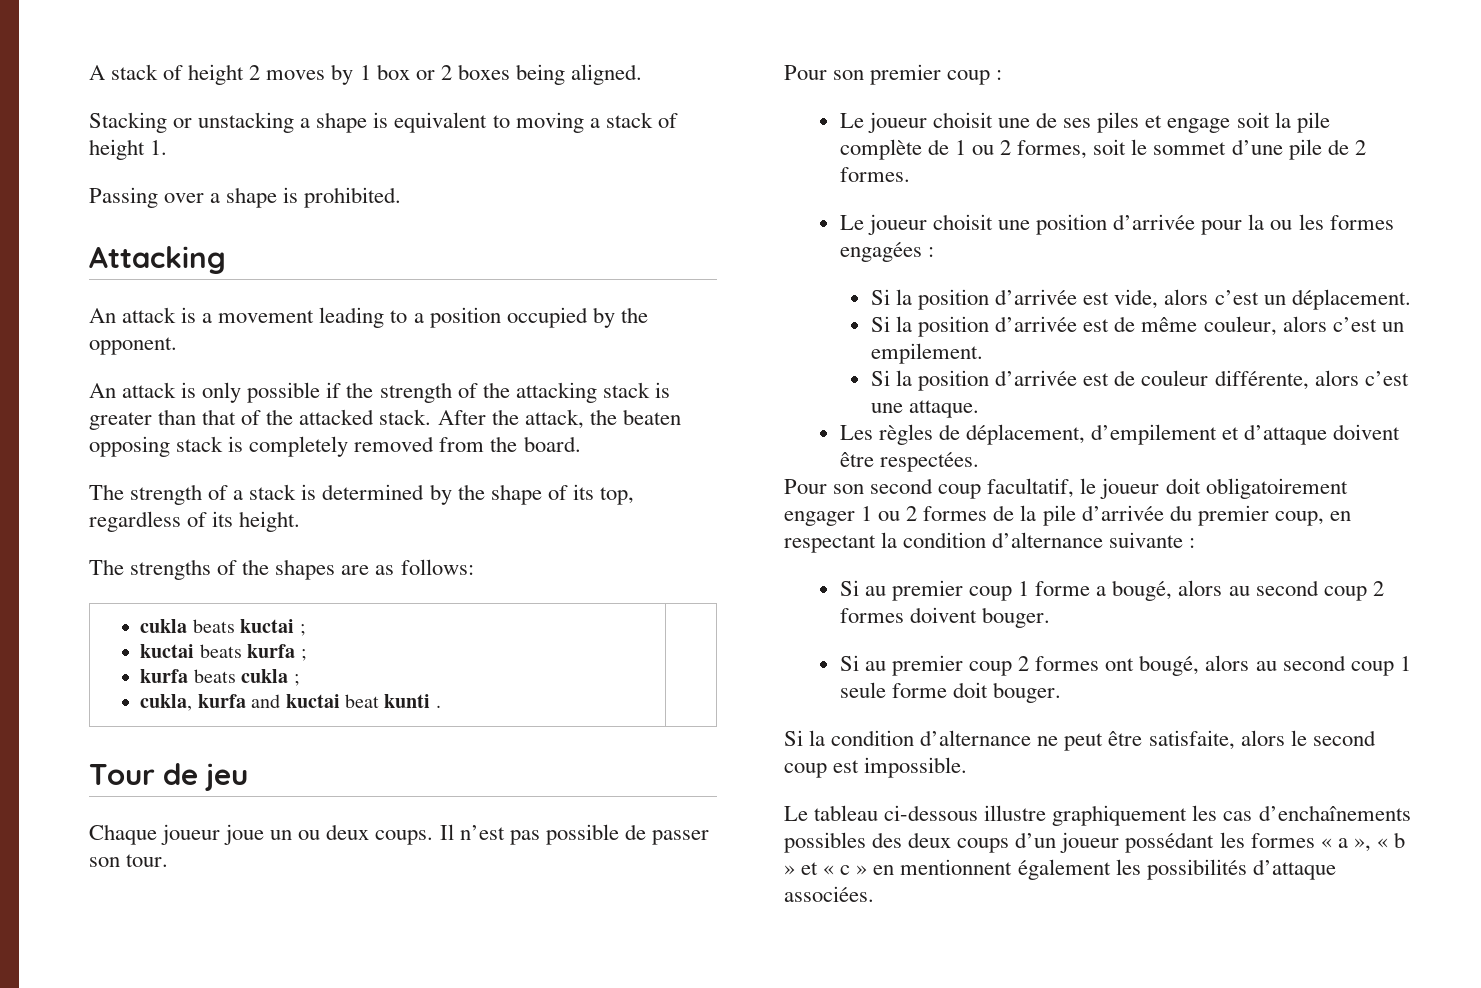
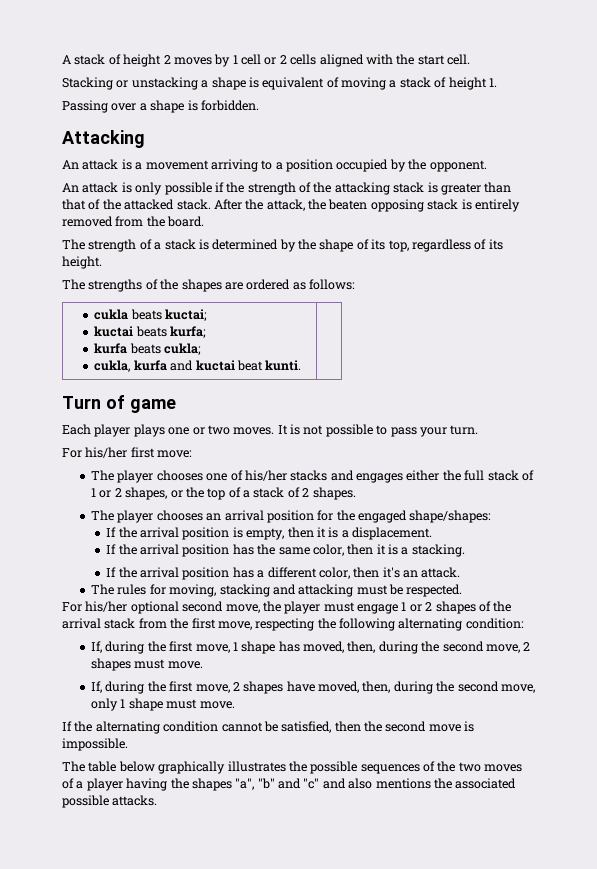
[376,64,642,85] box or 2 boxes being aligned. -> [241,54,470,67] cell or 2 cells aligned with the start cell.
[492,115,510,128] to -> [326,77,339,88] of
[304,187,402,208] prohibited. -> [200,100,259,111] forbidden.
[319,307,385,328] leading -> [210,159,258,172] arriving
[249,436,349,457] completely -> [474,199,520,212] entirely
(370, 570) none -> [246,279,291,290] ordered
[240,619,306,636] kuctai ; -> [165,309,208,321] kuctai;
[247,644,307,661] kurfa ; -> [170,326,207,338] kurfa;
[241,669,300,686] cukla ; -> [164,343,202,355] cukla;
[384,694,441,708] [89,763,248,791] [89,824,709,845] [89,854,169,867] [784,64,1003,85] [839,112,1330,133] [839,139,1366,160] [839,167,910,182] [839,214,1394,235] [839,242,934,262] [871,289,1411,310] [871,316,1404,337] [871,343,984,364] [871,370,1409,391] [871,400,980,418] [839,424,1401,445] [839,452,979,472] [784,478,1348,499] [784,505,1351,526] [784,532,1196,553] [839,580,1384,601] [839,607,1051,628] [839,655,1411,676] [839,682,1062,703] [784,730,1376,751] [784,757,968,778] [784,805,1411,826] [784,832,1405,853] [784,859,1336,880] [784,886,874,902] kunti . | // Tour de jeu // Chaque joueur joue un ou deux coups. Il n’est pas possible de passer son tour. // Pour son premier coup : // Le joueur choisit une de ses piles et engage soit la pile complète de 1 ou 2 formes, soit le sommet d’une pile de 2 formes. // Le joueur choisit une position d’arrivée pour la ou les formes engagées : // Si la position d’arrivée est vide, alors c’est un déplacement. // Si la position d’arrivée est de même couleur, alors c’est un empilement. // Si la position d’arrivée est de couleur différente, alors c’est une attaque. // Les règles de déplacement, d’empilement et d’attaque doivent être respectées. // Pour son second coup facultatif, le joueur doit obligatoirement engager 1 ou 2 formes de la pile d’arrivée du premier coup, en respectant la condition d’alternance suivante : // Si au premier coup 1 forme a bougé, alors au second coup 2 formes doivent bouger. // Si au premier coup 2 formes ont bougé, alors au second coup 1 seule forme doit bouger. // Si la condition d’alternance ne peut être satisfaite, alors le second coup est impossible. // Le tableau ci-dessous illustre graphiquement les cas d’enchaînements possibles des deux coups d’un joueur possédant les formes « a », « b » et « c » en mentionnent également les possibilités d’attaque associées. -> [265,360,302,371] [62,395,176,413] [62,424,479,437] [62,447,193,458] [91,470,534,483] [91,487,356,500] [91,510,492,523] [106,527,433,540] [106,544,465,557] [106,567,461,580] [91,584,463,597] [62,601,512,614] [62,618,524,631] [91,641,531,654] [91,658,203,671] [91,681,535,694] [91,698,235,711] [62,721,475,734] [62,738,128,751] [62,761,523,774] [62,778,517,791] [62,795,158,808] kunti. | // Turn of game // Each player plays one or two moves. It is not possible to pass your turn. // For his/her first move: // The player chooses one of his/her stacks and engages either the full stack of 1 or 2 shapes, or the top of a stack of 2 shapes. // The player chooses an arrival position for the engaged shape/shapes: // If the arrival position is empty, then it is a displacement. // If the arrival position has the same color, then it is a stacking. // If the arrival position has a different color, then it's an attack. // The rules for moving, stacking and attacking must be respected. // For his/her optional second move, the player must engage 1 or 2 shapes of the arrival stack from the first move, respecting the following alternating condition: // If, during the first move, 1 shape has moved, then, during the second move, 2 shapes must move. // If, during the first move, 2 shapes have moved, then, during the second move, only 1 shape must move. // If the alternating condition cannot be satisfied, then the second move is impossible. // The table below graphically illustrates the possible sequences of the two moves of a player having the shapes "a", "b" and "c" and also mentions the associated possible attacks.

